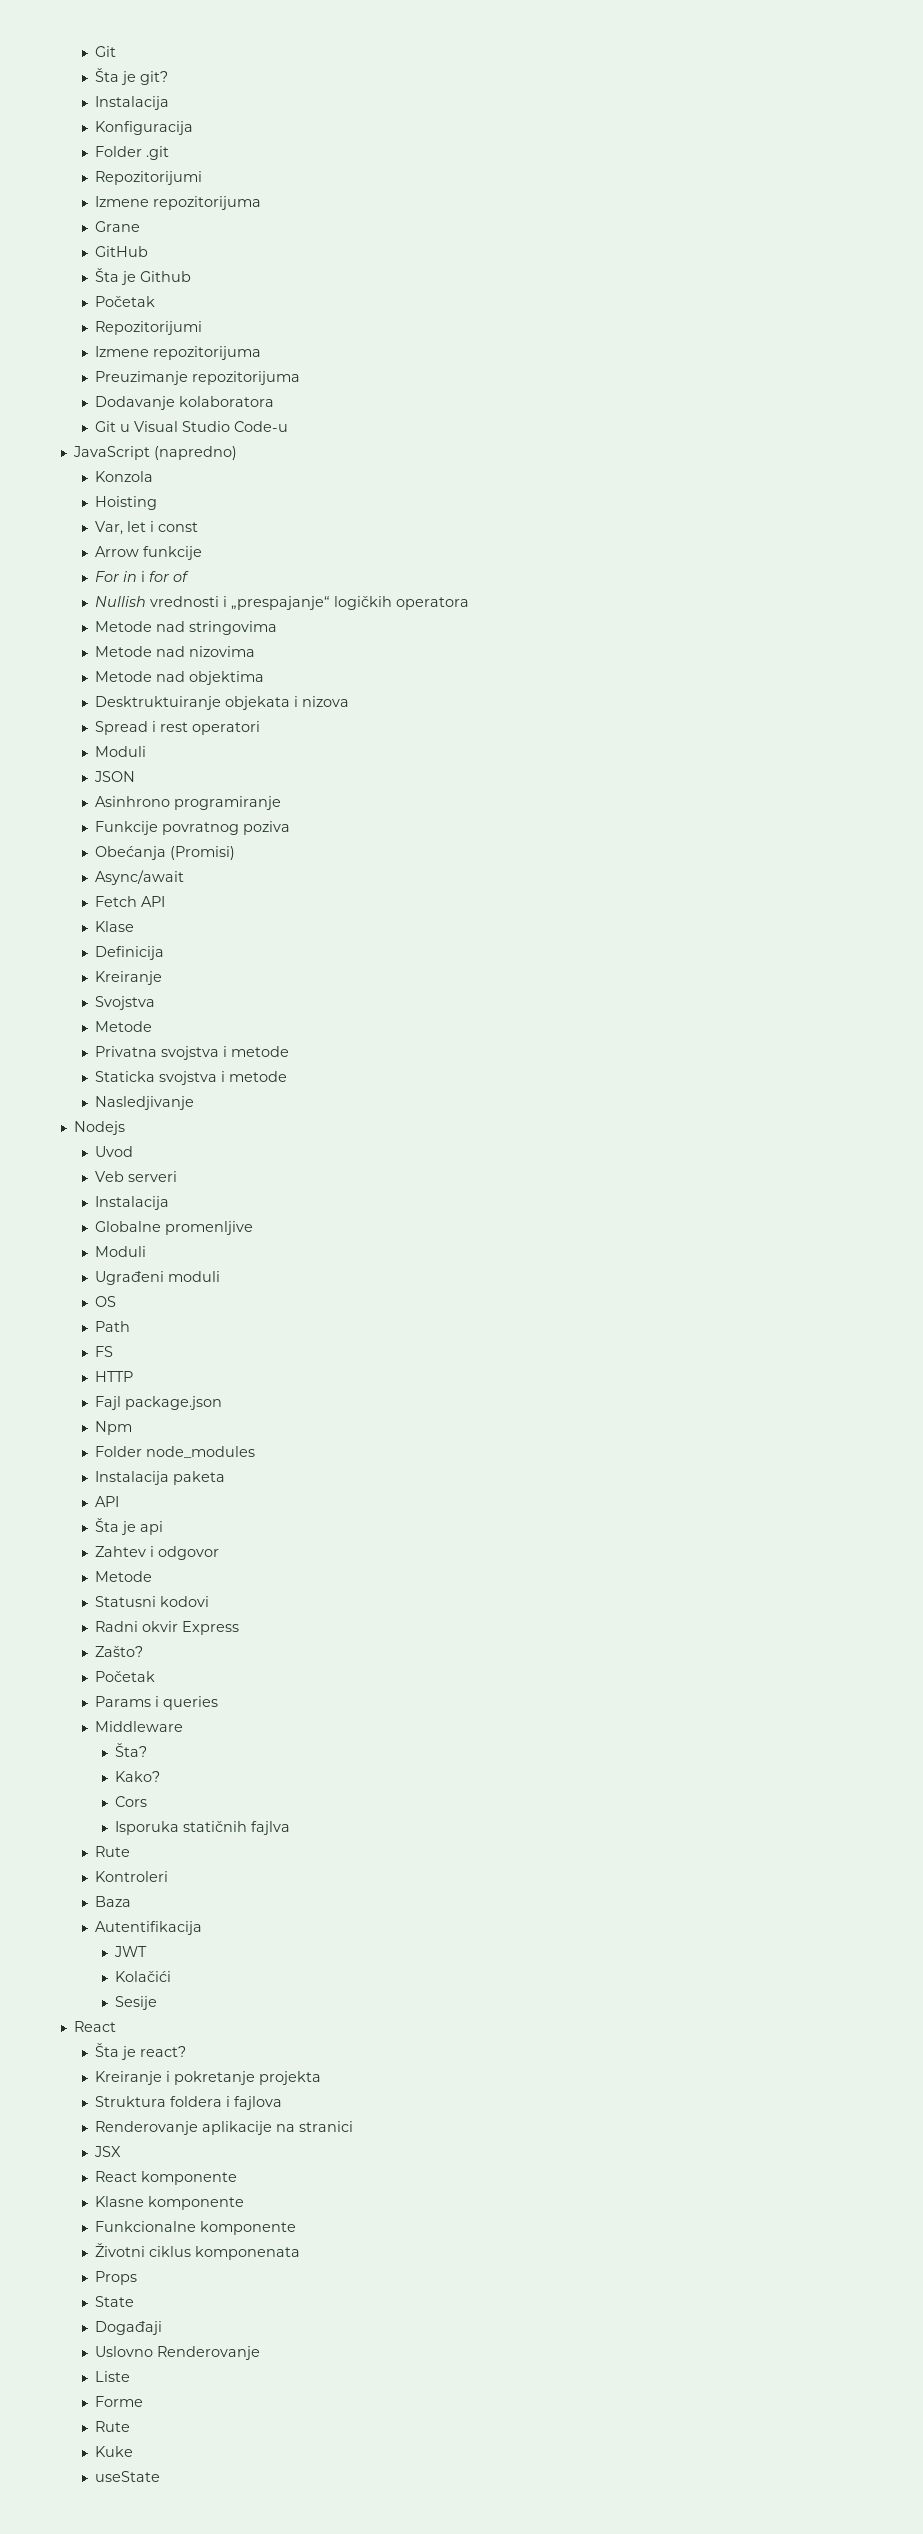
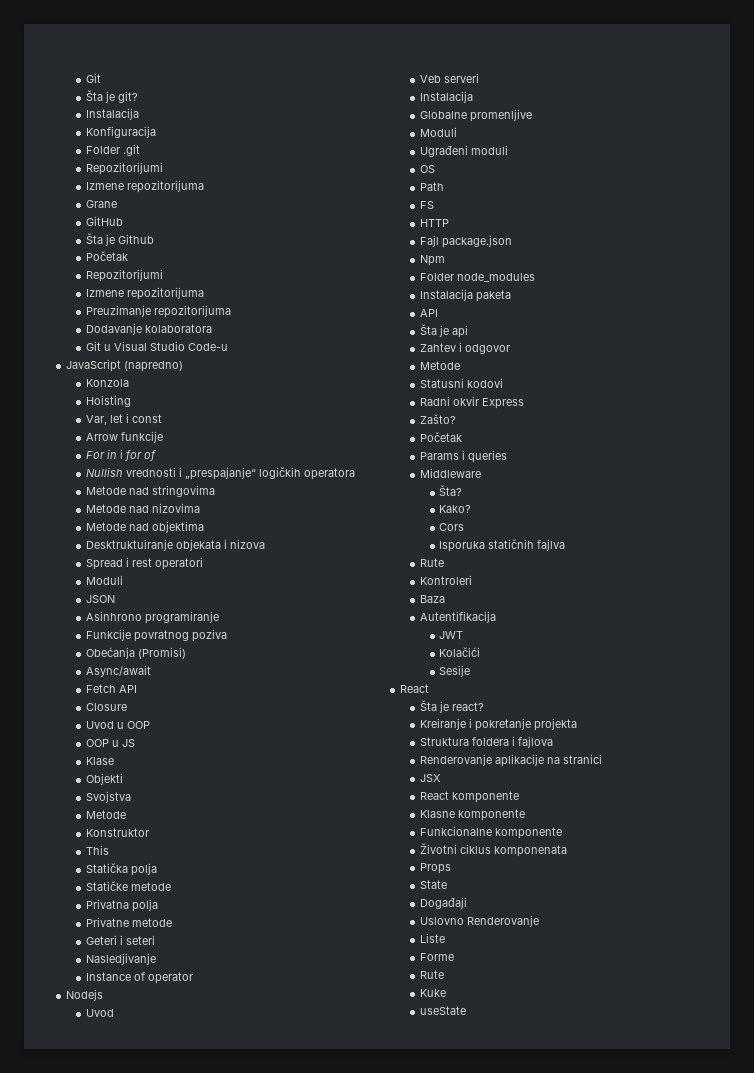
(165, 901) none -> [85,703,127,711] [85,721,150,729] [85,739,135,747] // Closure // Uvod u OOP // OOP u JS
[94,946,164,960] [94,971,162,985] Definicija // Kreiranje -> [85,773,123,785] Objekti
[94,1046,289,1060] [94,1071,287,1085] [94,1096,194,1110] Privatna svojstva i metode // Staticka svojstva i metode // Nasledjivanje -> [85,828,149,837] [85,845,109,855] [85,863,157,876] [85,881,171,891] [85,899,158,912] [85,917,172,927] [85,935,155,945] [85,953,156,965] [85,972,193,984] Konstruktor // This // Statička polja // Statičke metode // Privatna polja // Privatne metode // Geteri i seteri // Nasledjivanje // Instance of operator

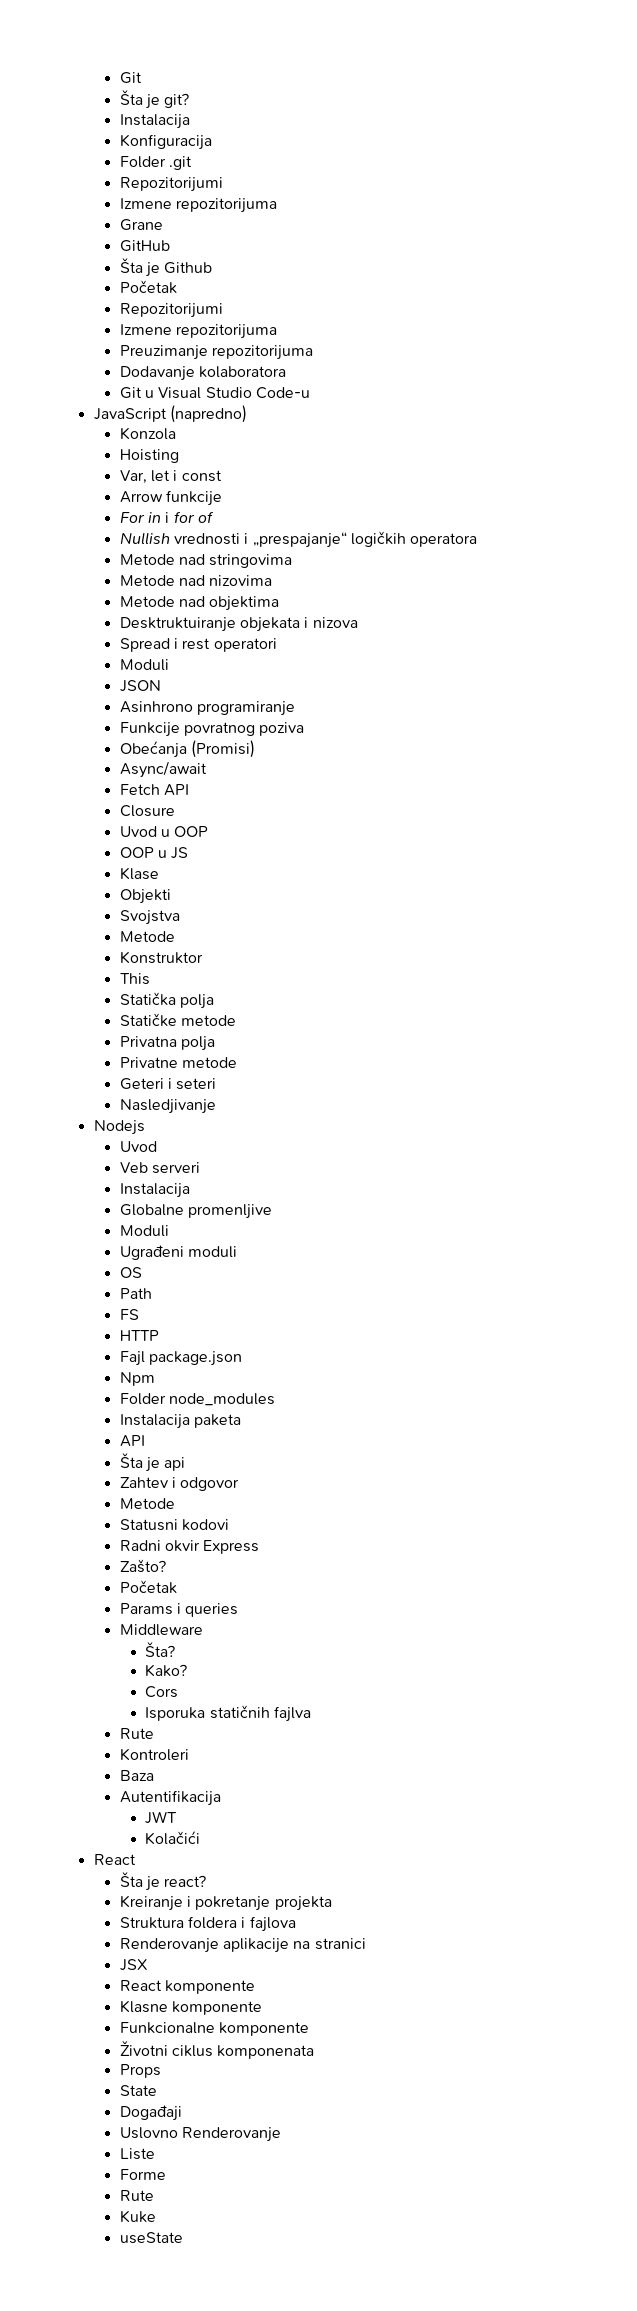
[85,972,193,984] // Instance of operator -> (216, 1106) none
[439,665,471,677] // Sesije -> (201, 1838) none

